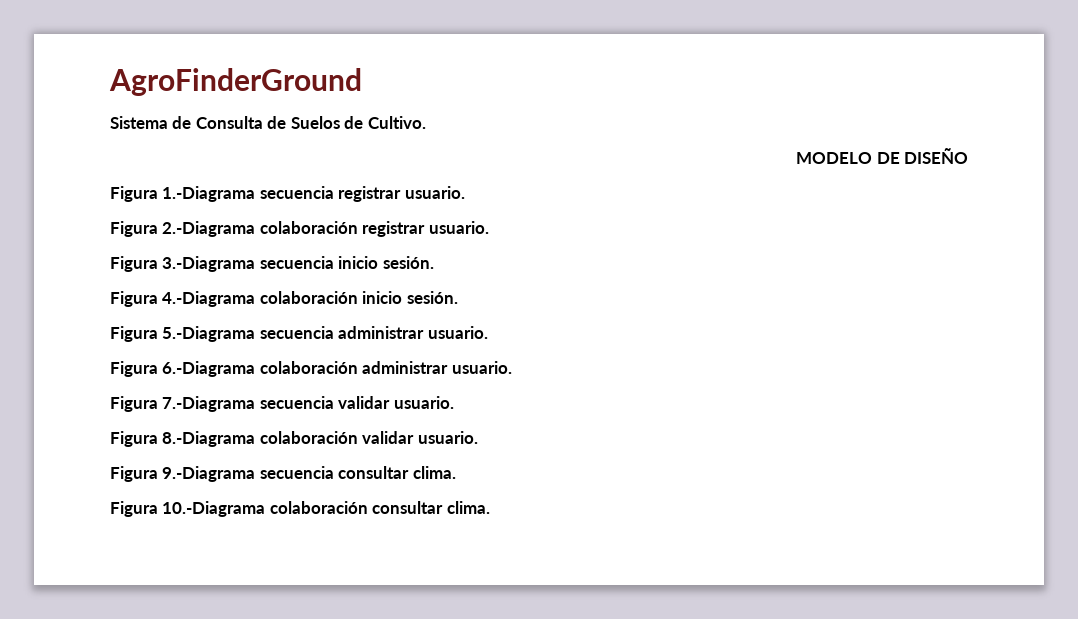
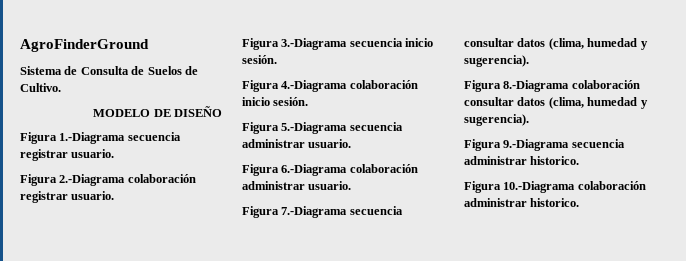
[338,396,454,409] [110,431,478,447] validar usuario. // Figura 8.-Diagrama colaboración validar usuario. -> [464,38,648,50] [464,55,529,67] [464,80,640,92] [464,97,648,109] [464,114,529,126] consultar datos (clima, humedad y sugerencia). // Figura 8.-Diagrama colaboración consultar datos (clima, humedad y sugerencia).
[338,466,456,479] consultar clima. -> [464,156,580,165] administrar historico.
[372,501,490,514] consultar clima. -> [464,198,580,207] administrar historico.

